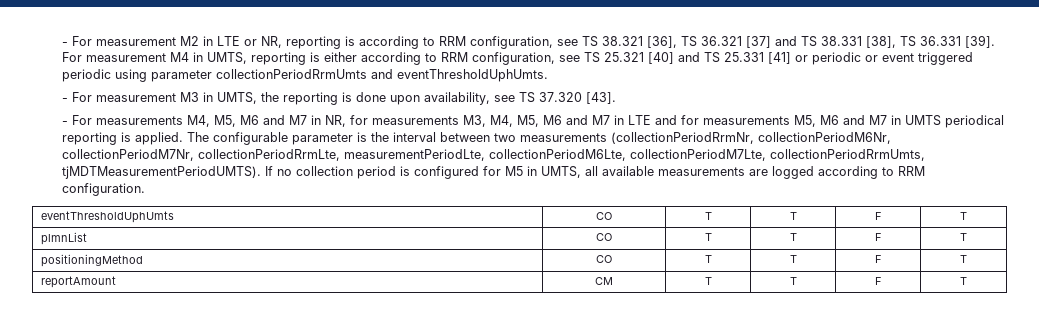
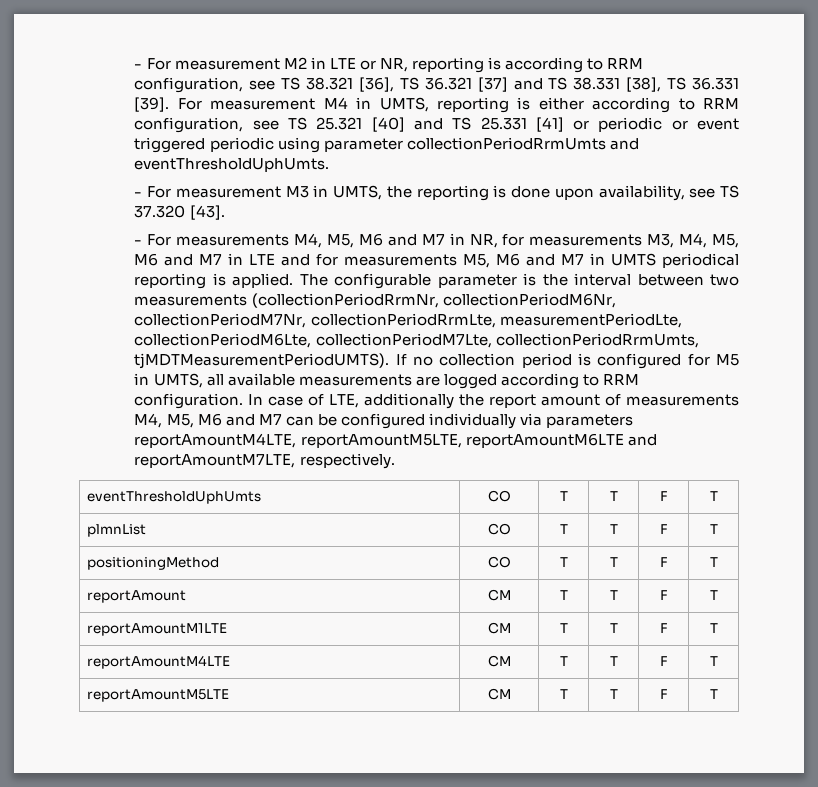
(145, 189) none -> [248,393,739,409] [134,413,633,429] [134,433,657,448] [134,453,395,469] In case of LTE, additionally the report amount of measurements M4, M5, M6 and M7 can be configured individually via parameters reportAmountM4LTE, reportAmountM5LTE, reportAmountM6LTE and reportAmountM7LTE, respectively.
(967, 281) none -> [87,623,228,636] [487,622,511,634] [559,623,568,633] [609,623,618,633] [659,623,668,633] [709,623,718,633] [87,655,231,669] [487,655,511,667] [559,656,568,666] [609,656,618,666] [659,656,668,666] [709,656,718,666] [87,689,230,702] [487,688,511,700] [559,689,568,699] [609,689,618,699] [659,689,668,699] [709,689,718,699] // reportAmountM1LTE | CM | T | T | F | T // reportAmountM4LTE | CM | T | T | F | T // reportAmountM5LTE | CM | T | T | F | T

